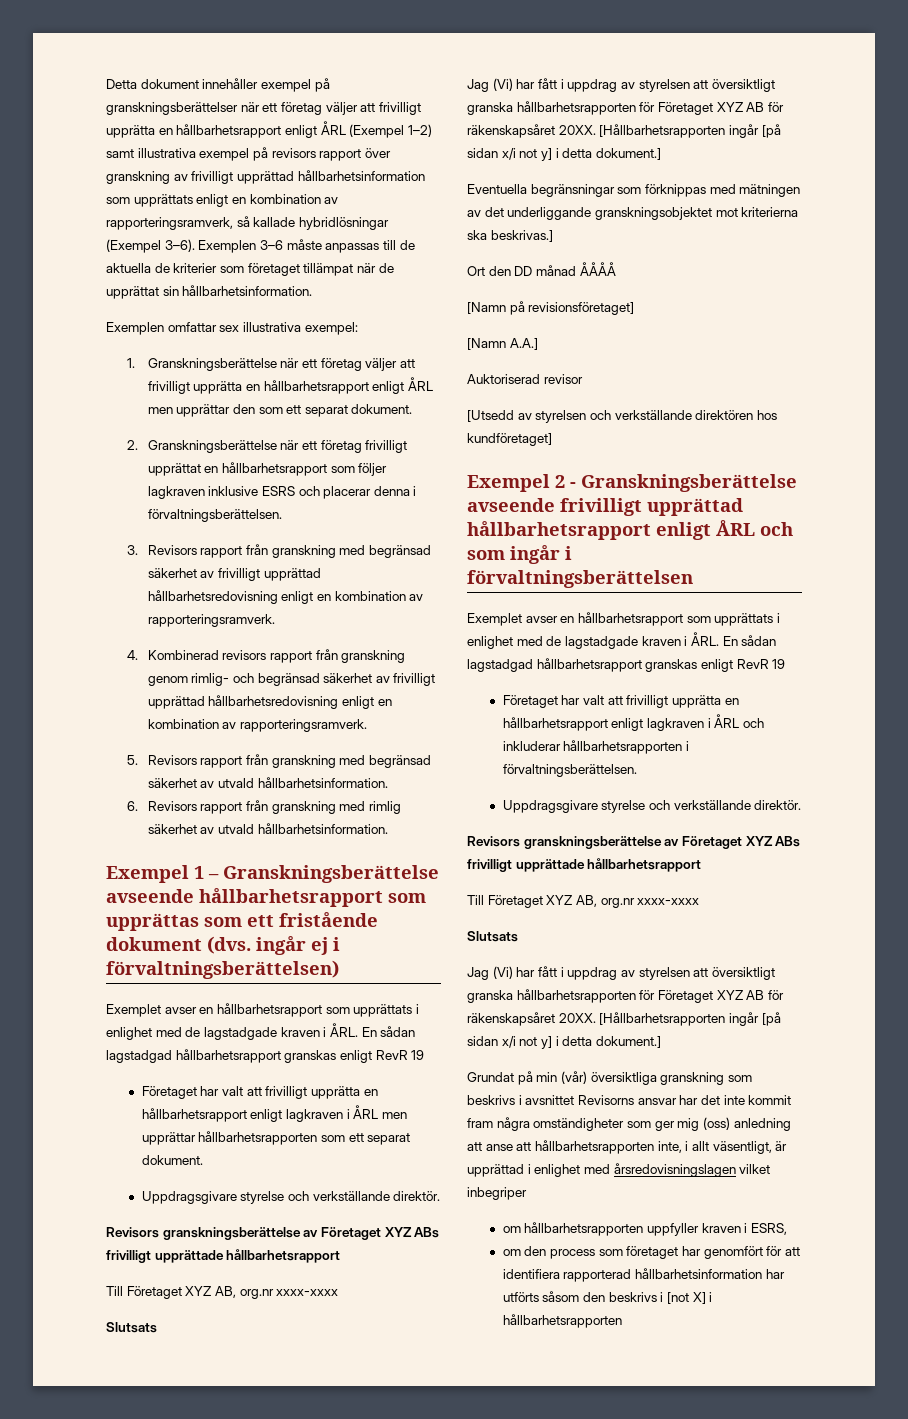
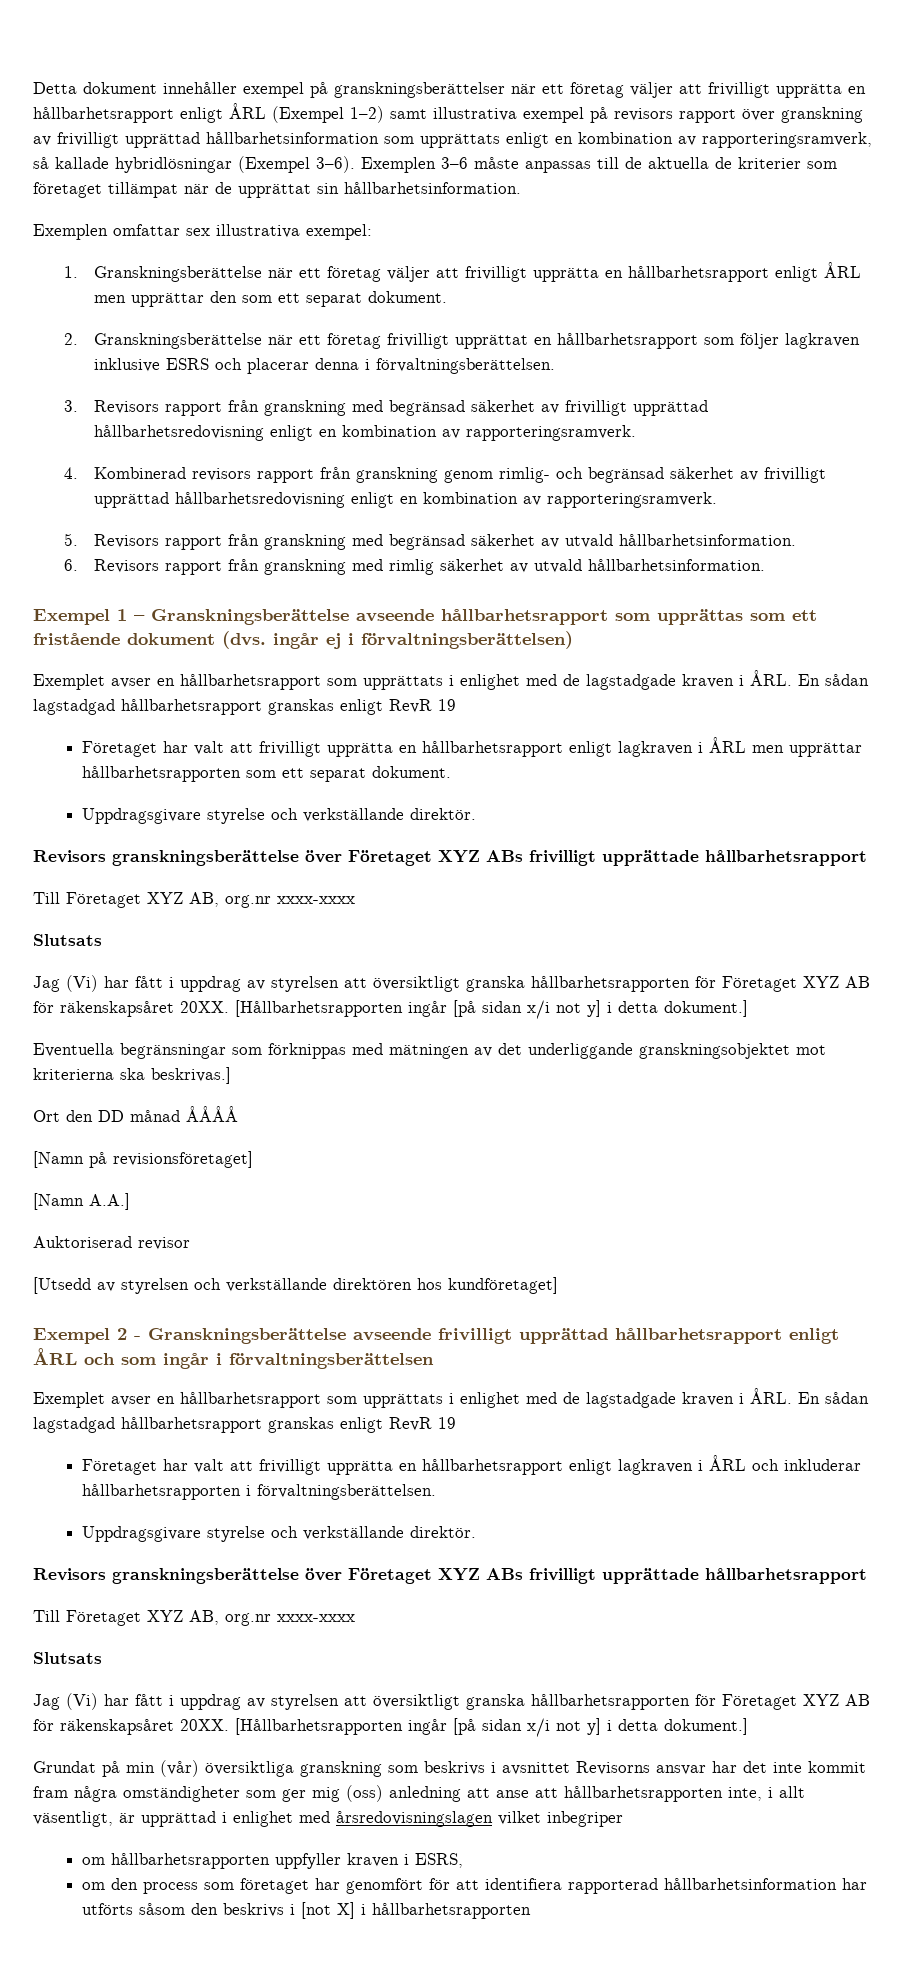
[303,1230,319,1237] av -> [305,850,342,863] över
[664,839,680,846] av -> [305,1568,342,1581] över

